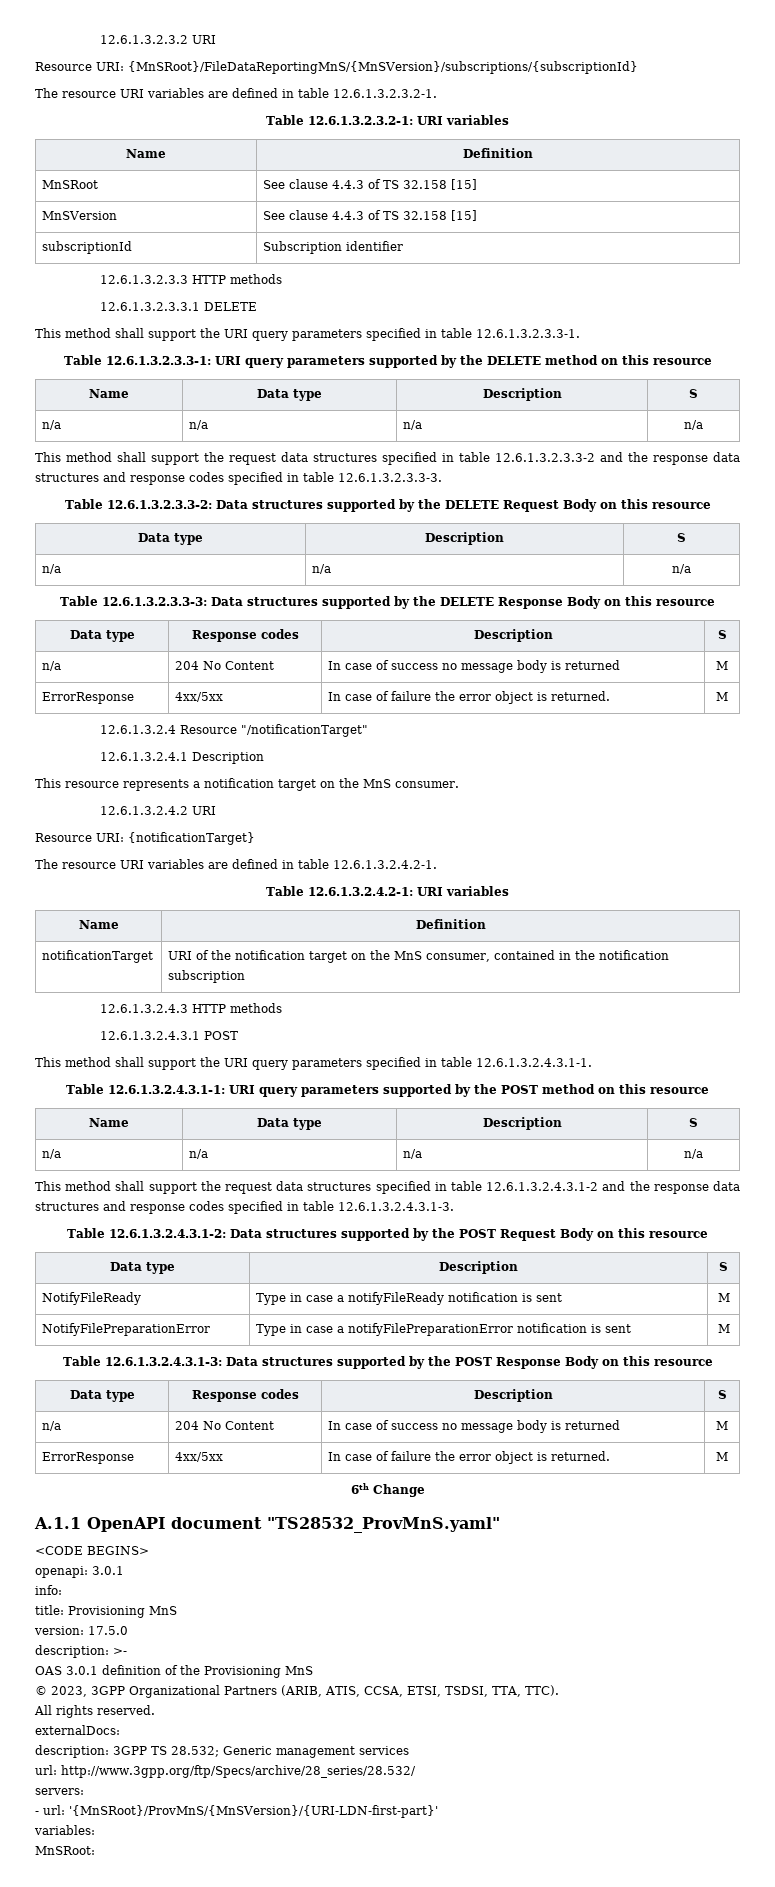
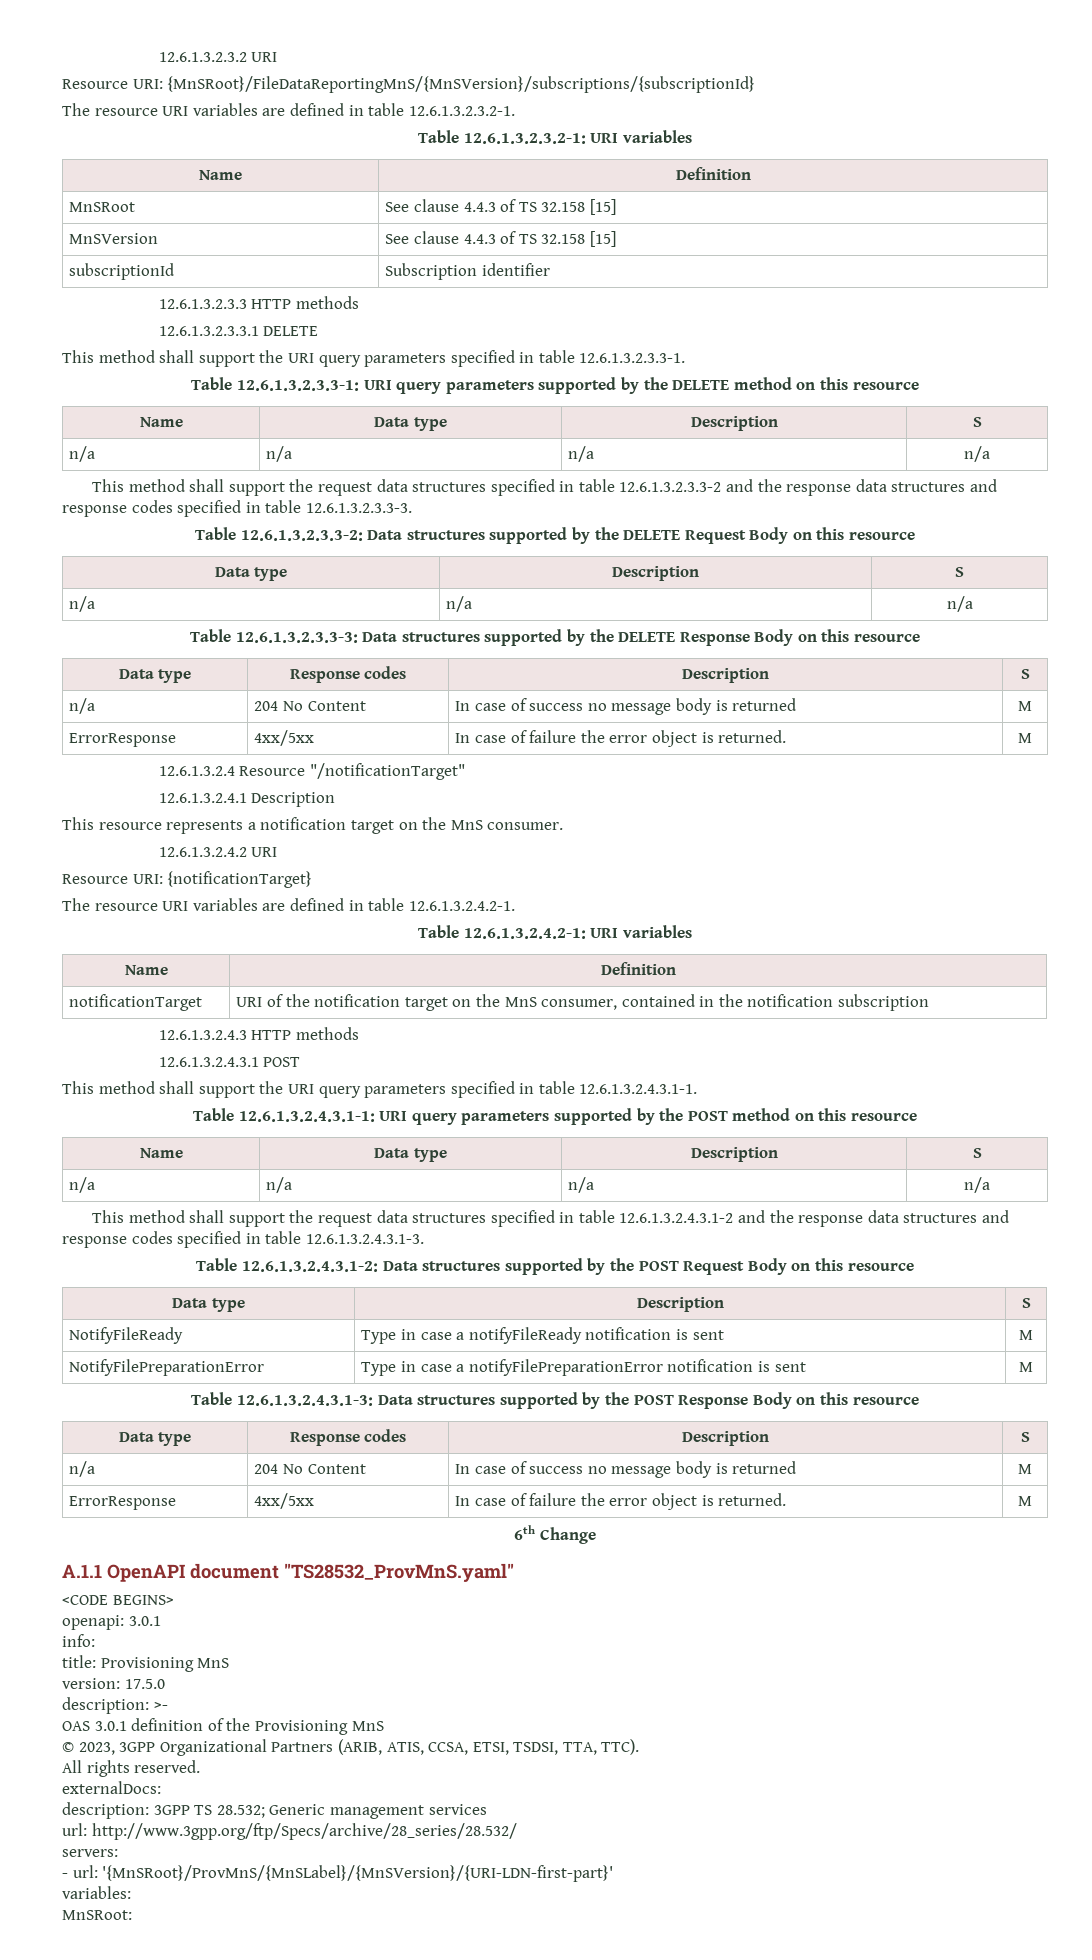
[69,1805,438,1818] '{MnSRoot}/ProvMnS/{MnSVersion}/{URI-LDN-first-part}' -> [102,1865,614,1882] '{MnSRoot}/ProvMnS/{MnSLabel}/{MnSVersion}/{URI-LDN-first-part}'

